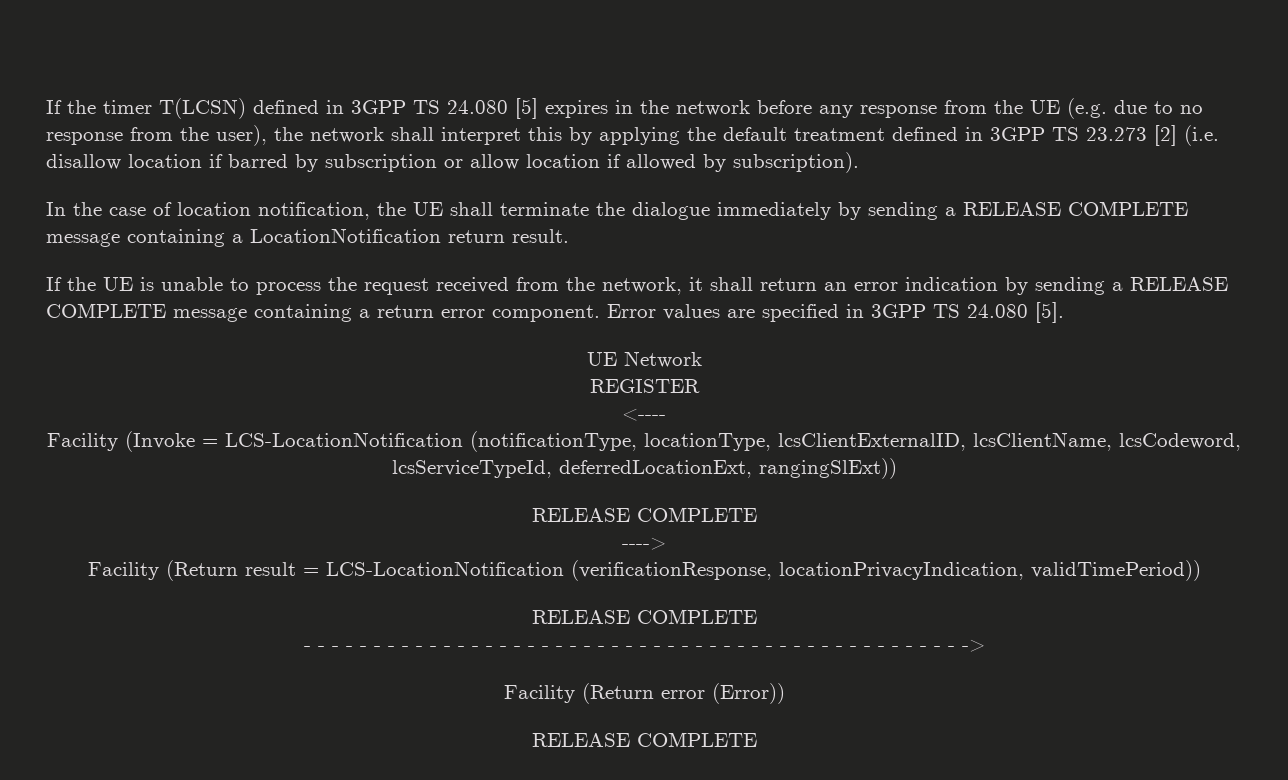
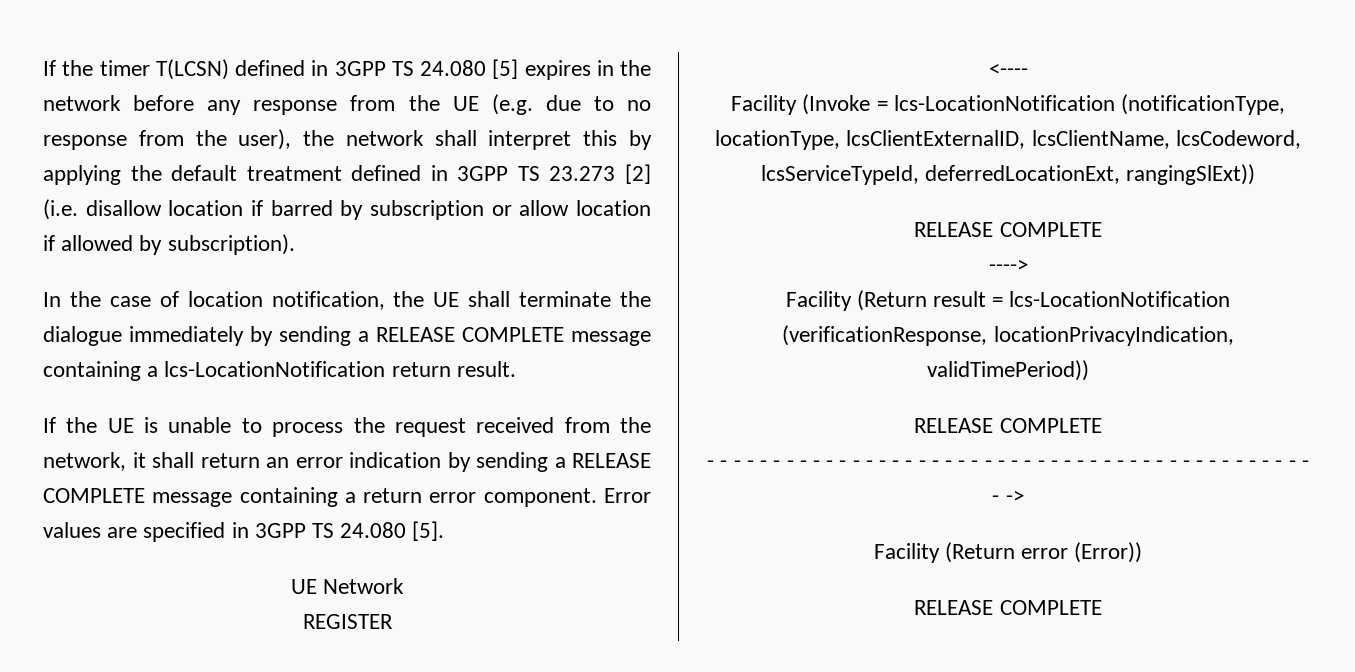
[250,228,441,243] LocationNotification -> [164,361,386,377] lcs-LocationNotification
[225,432,463,447] LCS-LocationNotification -> [893,95,1115,111] lcs-LocationNotification
[325,561,564,576] LCS-LocationNotification -> [1009,291,1231,307] lcs-LocationNotification

